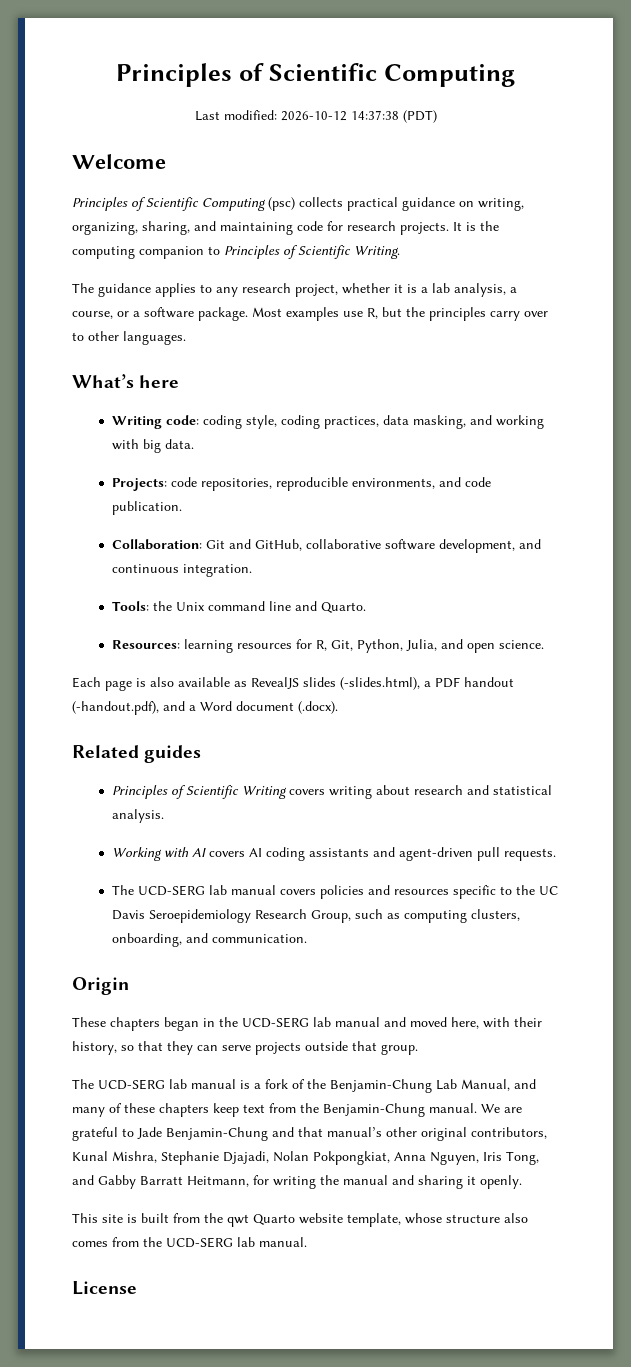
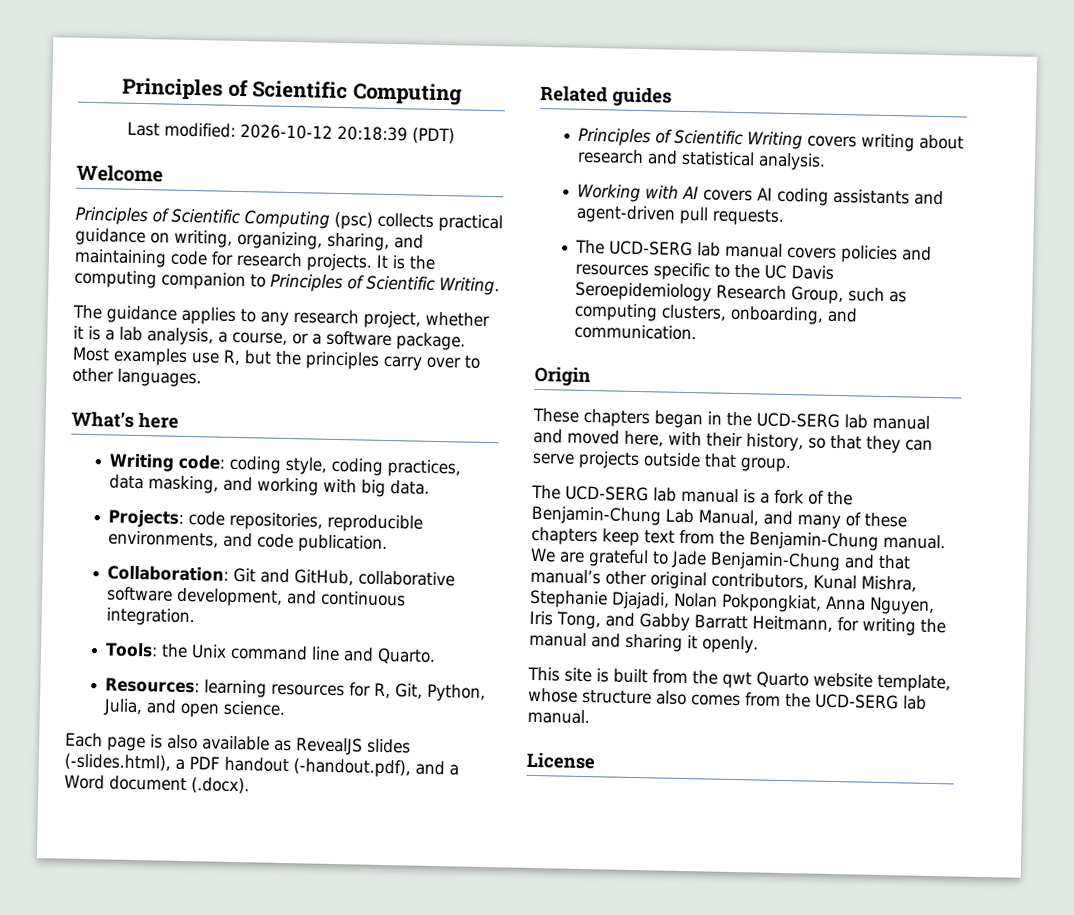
[350,110,399,120] 14:37:38 -> [337,125,408,142] 20:18:39

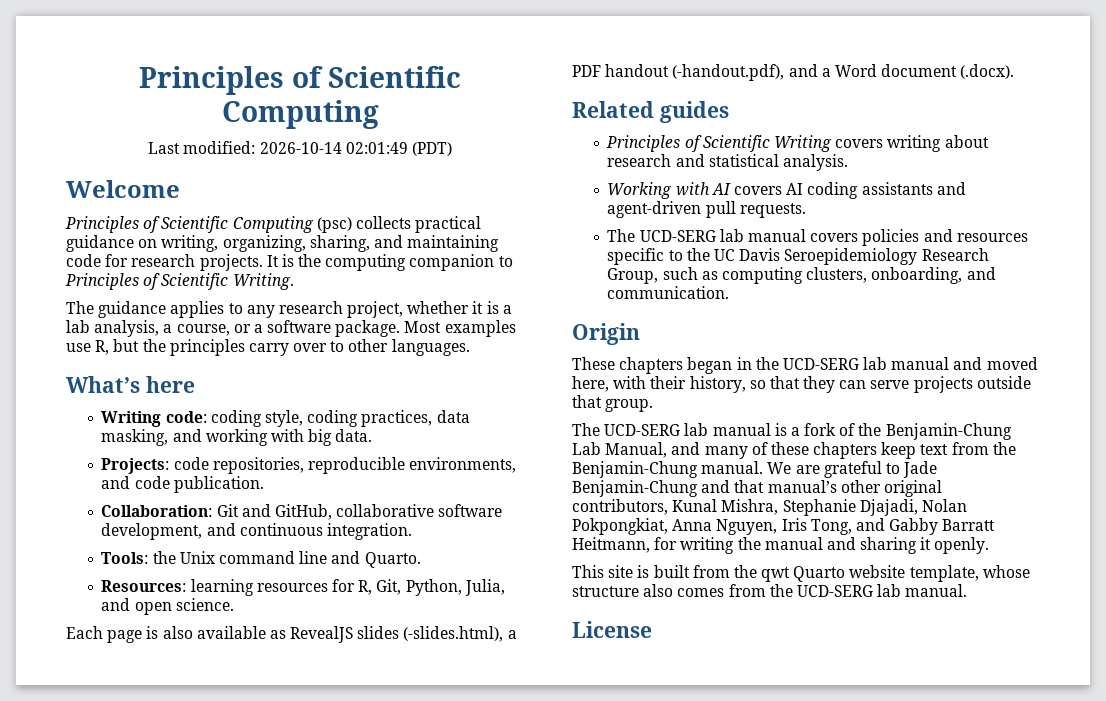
[240,123,408,142] 2026-10-12 20:18:39 -> [259,142,408,154] 2026-10-14 02:01:49

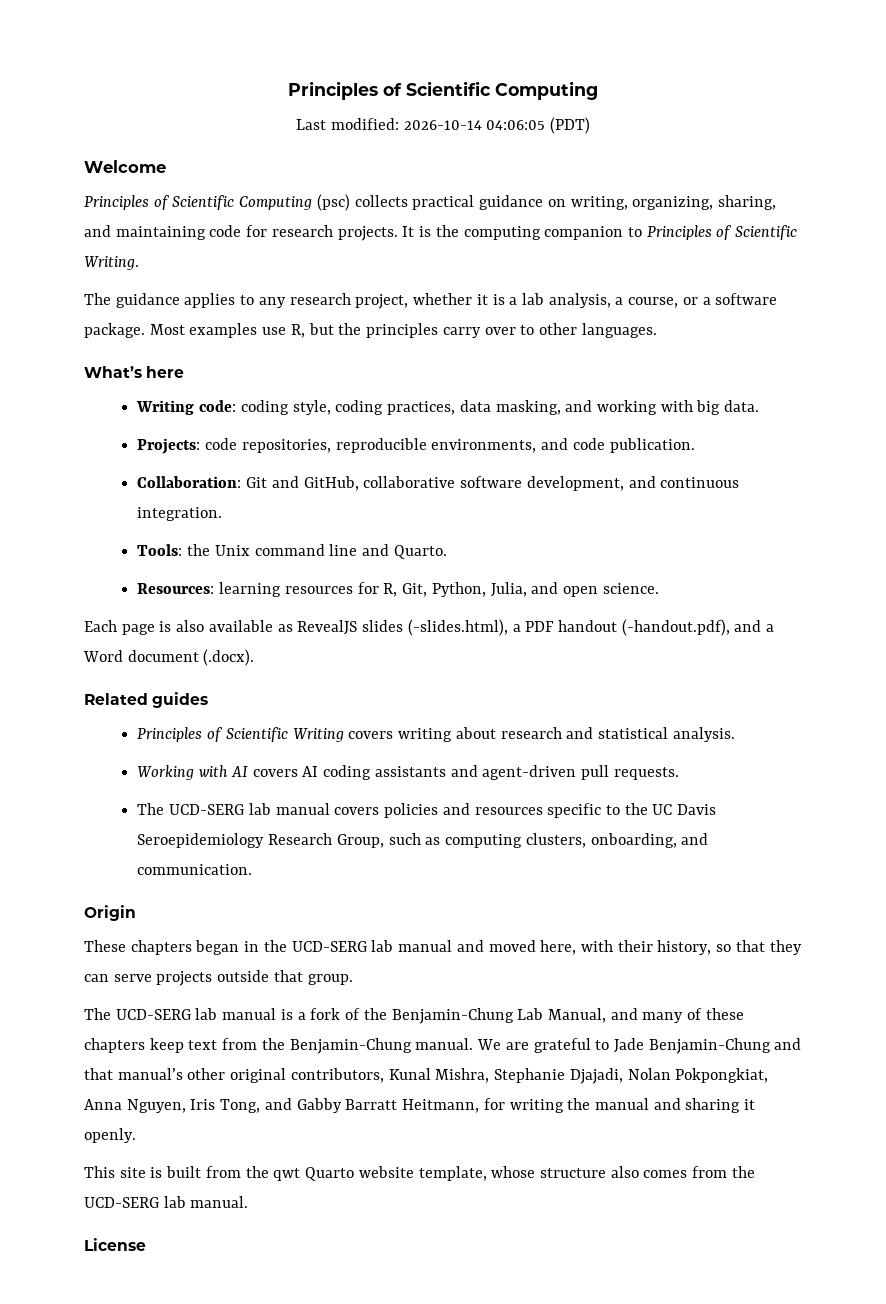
[345,142,408,154] 02:01:49 -> [486,120,546,130] 04:06:05

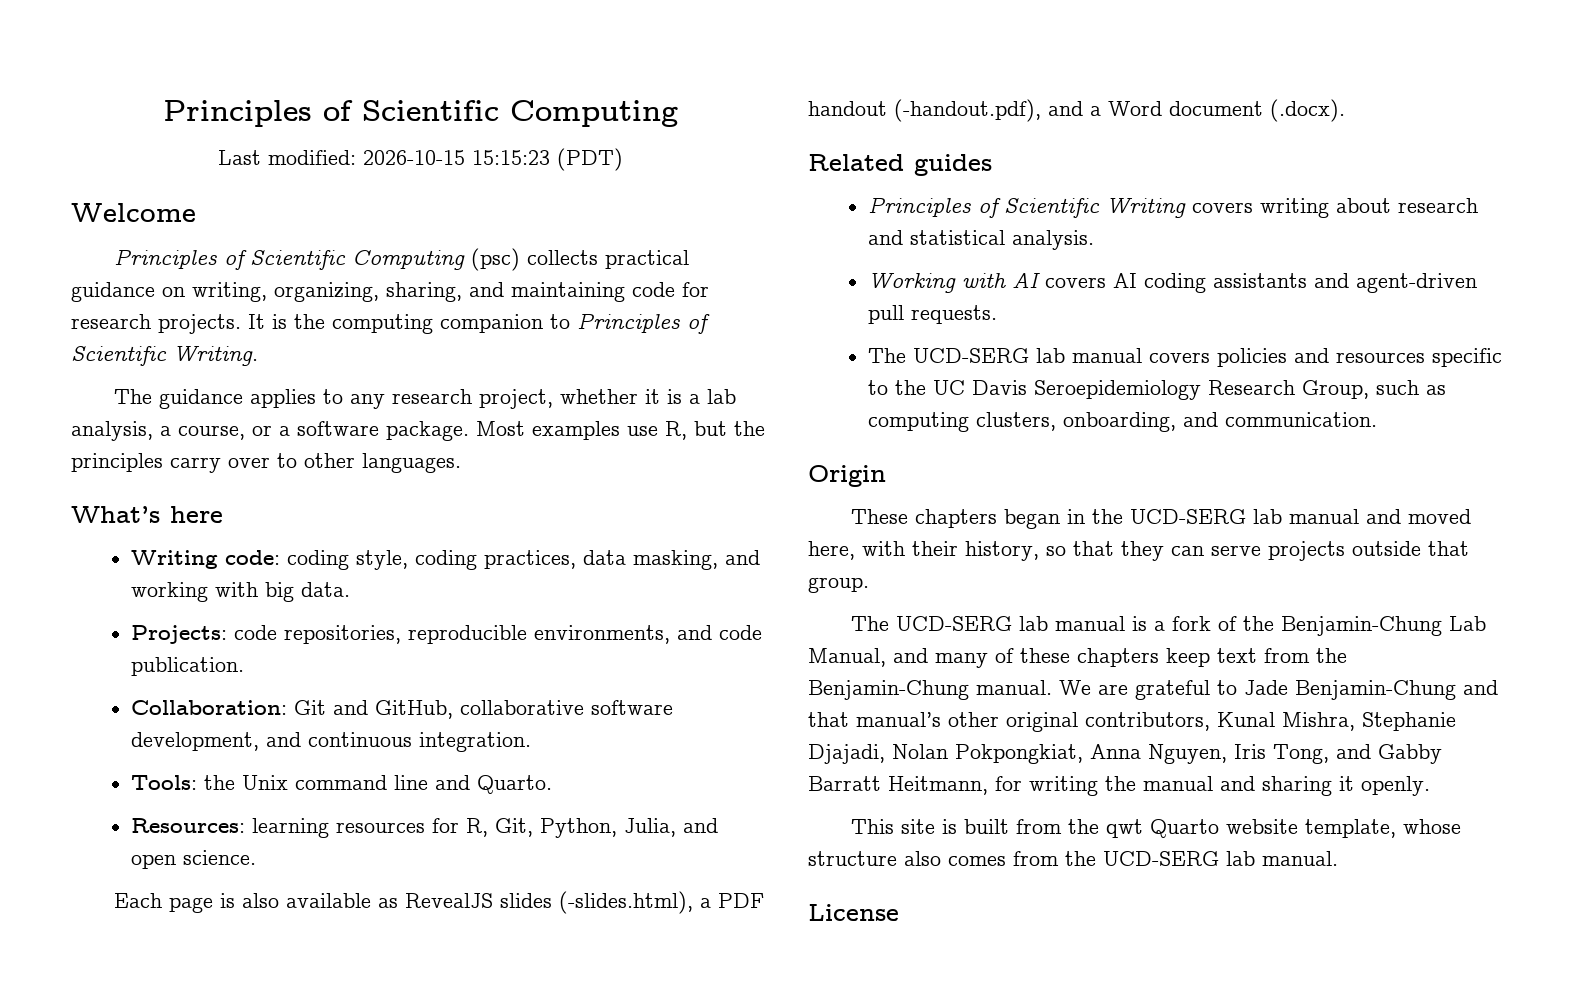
[403,120,546,130] 2026-10-14 04:06:05 -> [362,150,550,165] 2026-10-15 15:15:23

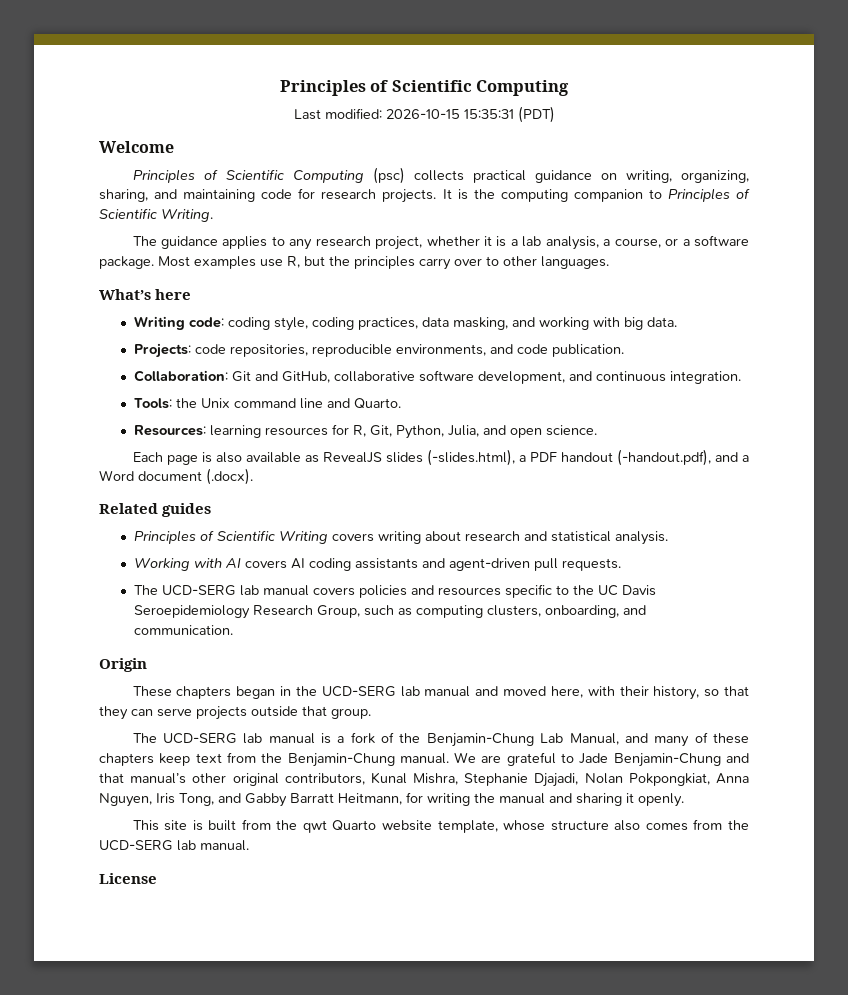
[471,150,550,165] 15:15:23 -> [463,109,514,119] 15:35:31

